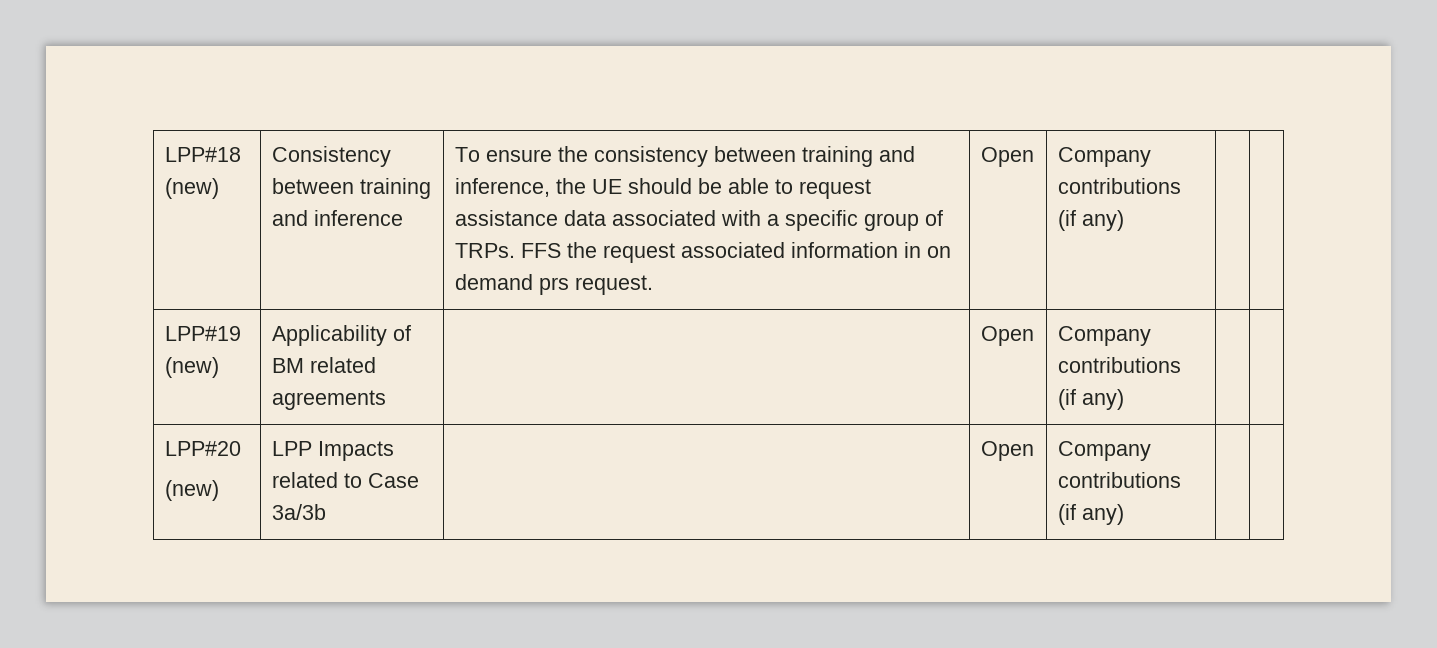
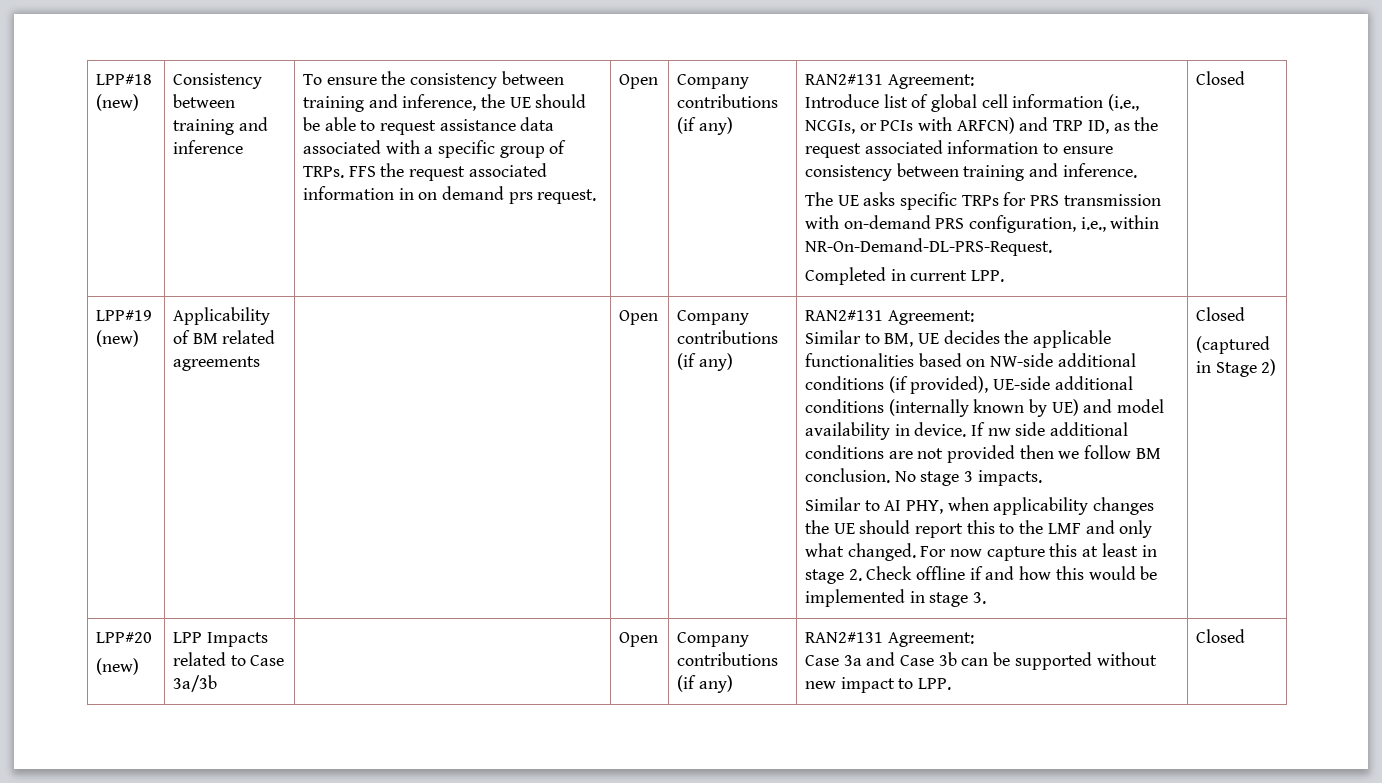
(1124, 220) | -> [804,74,974,89] [804,94,1140,112] [804,117,1159,134] [804,140,1113,158] [804,163,1137,181] [804,192,1161,210] [804,215,1160,233] [804,238,1052,256] [804,267,1005,285] [1195,71,1245,85] RAN2#131 Agreement: // Introduce list of global cell information (i.e., NCGIs, or PCIs with ARFCN) and TRP ID, as the request associated information to ensure consistency between training and inference. // The UE asks specific TRPs for PRS transmission with on-demand PRS configuration, i.e., within NR-On-Demand-DL-PRS-Request. // Completed in current LPP. | Closed
(1124, 399) | -> [804,310,974,325] [804,330,1112,348] [804,353,1136,367] [804,376,1133,394] [804,399,1165,417] [804,422,1129,440] [804,445,1161,463] [804,468,1042,486] [804,497,1155,515] [804,520,1153,538] [804,543,1157,561] [804,566,1158,584] [804,589,987,607] [1195,307,1245,321] [1195,336,1270,354] [1195,359,1277,377] RAN2#131 Agreement: // Similar to BM, UE decides the applicable functionalities based on NW-side additional conditions (if provided), UE-side additional conditions (internally known by UE) and model availability in device. If nw side additional conditions are not provided then we follow BM conclusion. No stage 3 impacts. // Similar to AI PHY, when applicability changes the UE should report this to the LMF and only what changed. For now capture this at least in stage 2. Check offline if and how this would be implemented in stage 3. | Closed // (captured in Stage 2)
(1124, 514) | -> [804,632,974,647] [804,652,1157,670] [804,677,952,693] [1195,629,1245,643] RAN2#131 Agreement: // Case 3a and Case 3b can be supported without new impact to LPP. | Closed

